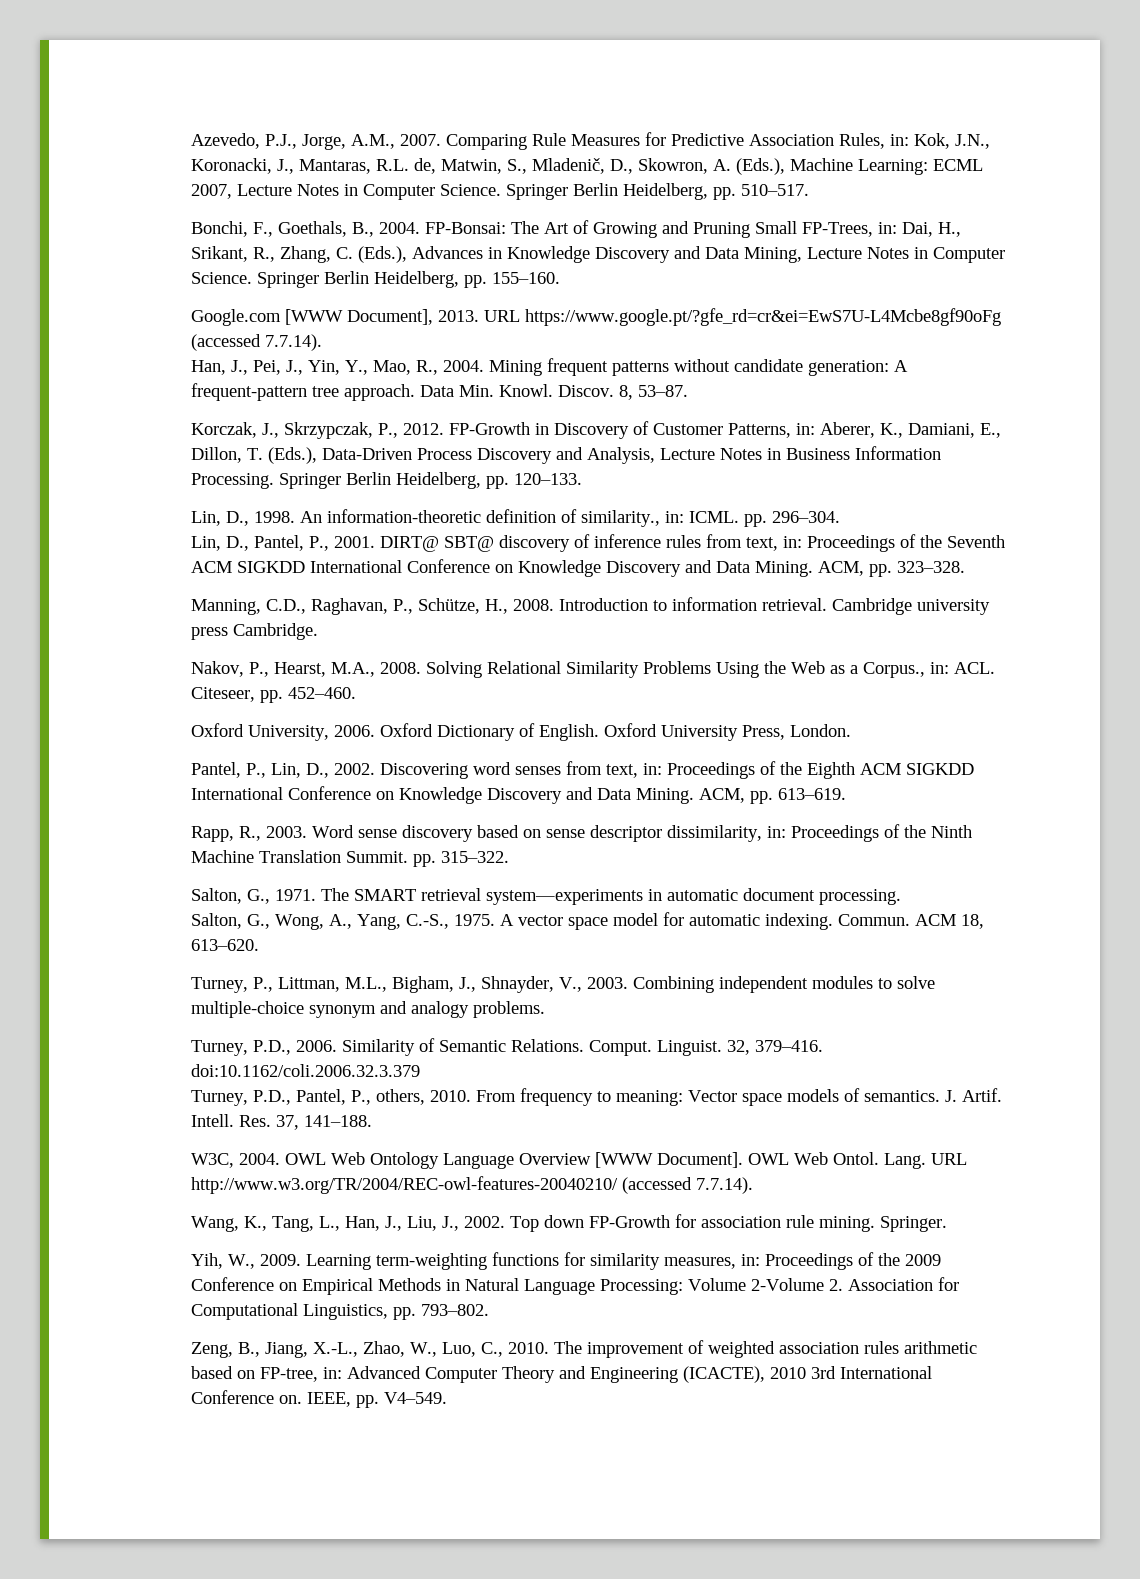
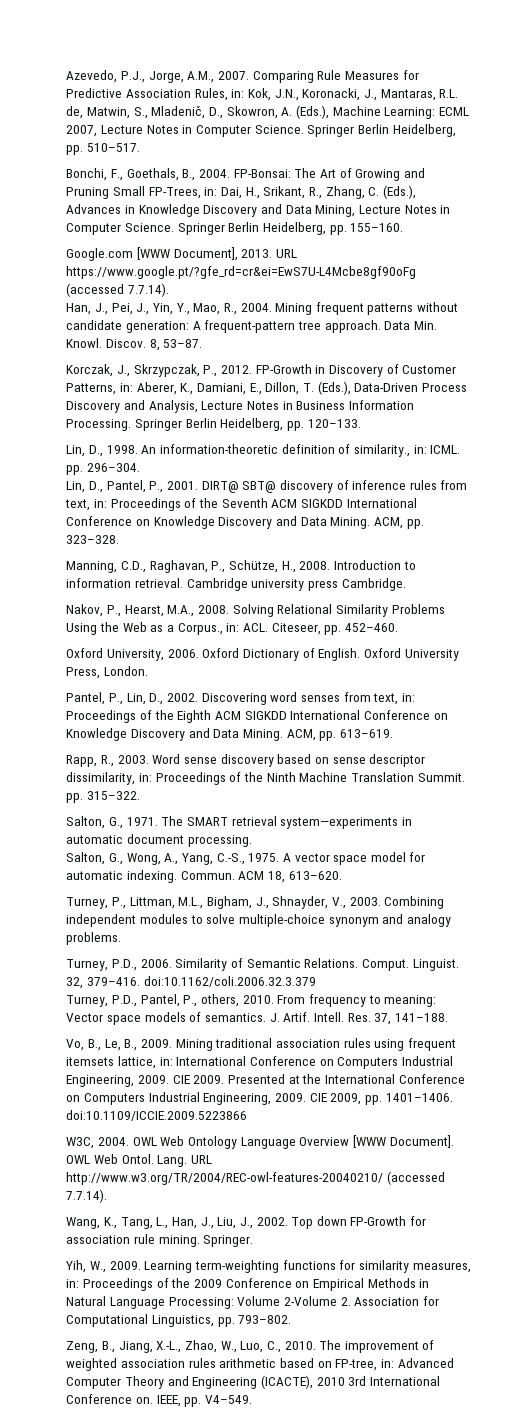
(373, 1121) none -> [66,1038,456,1051] [66,1056,453,1069] [66,1074,465,1087] [66,1092,453,1105] [66,1110,248,1121] // Vo, B., Le, B., 2009. Mining traditional association rules using frequent itemsets lattice, in: International Conference on Computers Industrial Engineering, 2009. CIE 2009. Presented at the International Conference on Computers Industrial Engineering, 2009. CIE 2009, pp. 1401–1406. doi:10.1109/ICCIE.2009.5223866

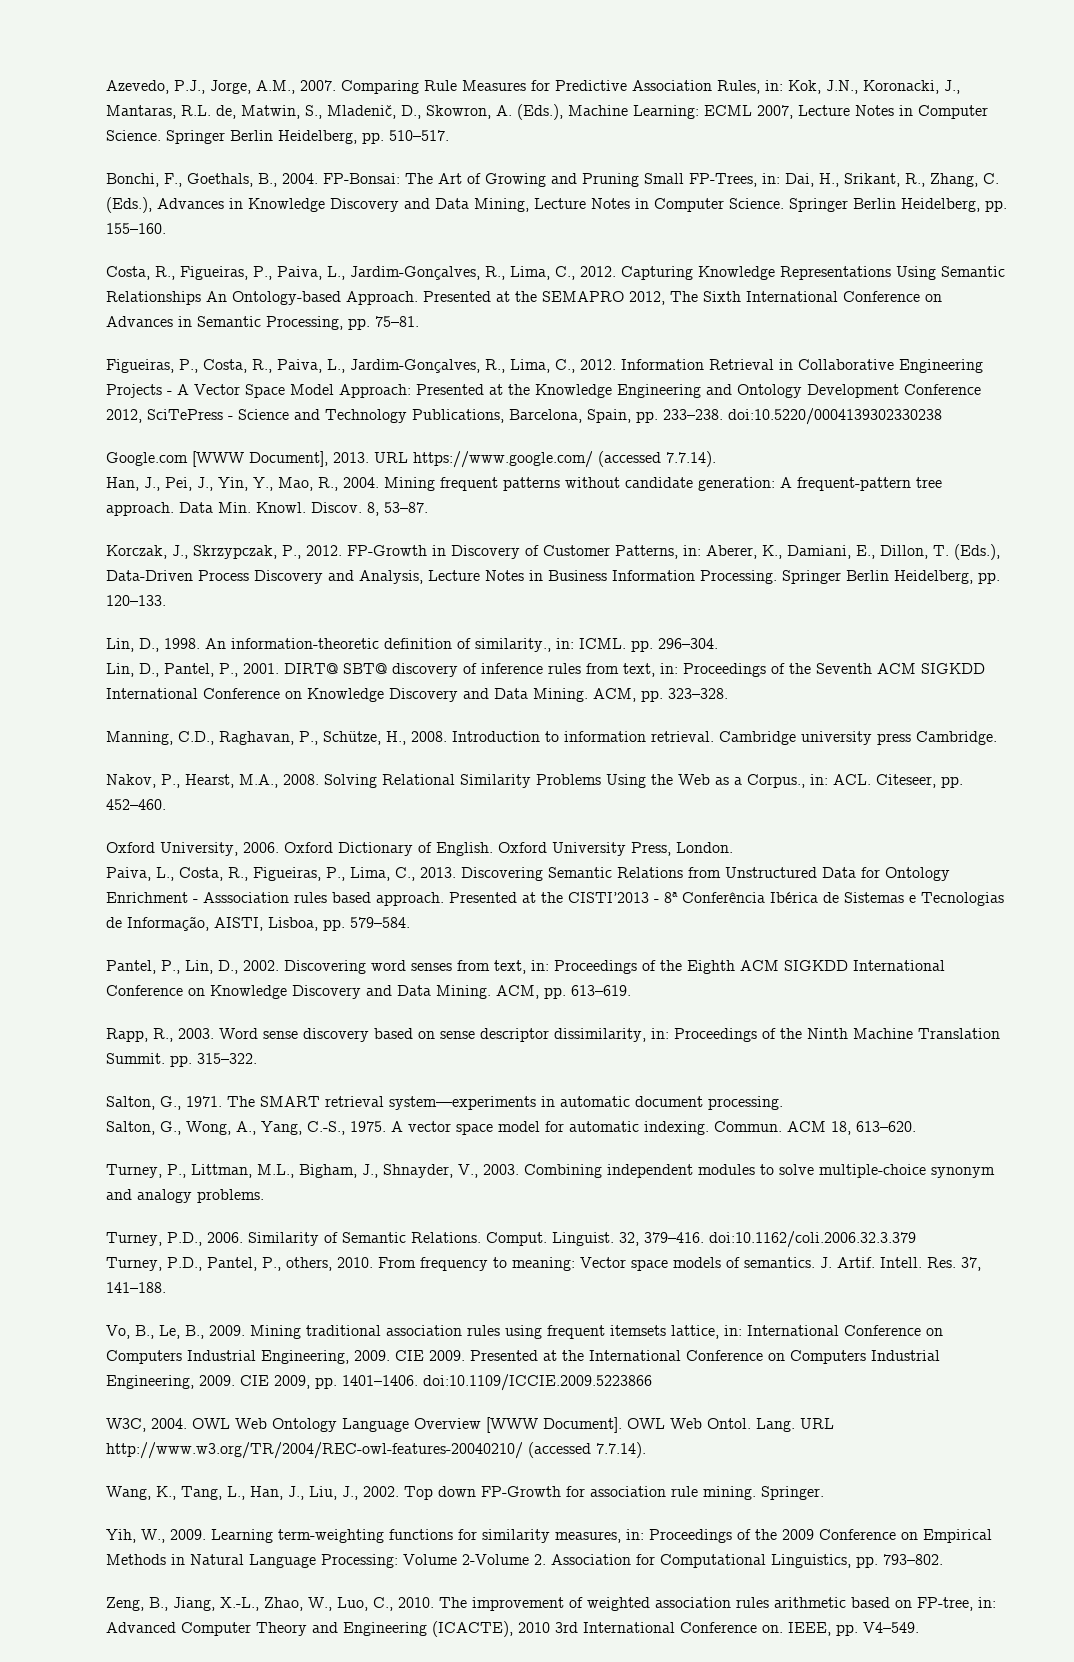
(404, 227) none -> [105,266,1005,280] [105,291,942,305] [105,316,419,330] [105,359,983,373] [105,384,981,398] [105,408,942,425] // Costa, R., Figueiras, P., Paiva, L., Jardim-Gonçalves, R., Lima, C., 2012. Capturing Knowledge Representations Using Semantic Relationships An Ontology-based Approach. Presented at the SEMAPRO 2012, The Sixth International Conference on Advances in Semantic Processing, pp. 75–81. // Figueiras, P., Costa, R., Paiva, L., Jardim-Gonçalves, R., Lima, C., 2012. Information Retrieval in Collaborative Engineering Projects - A Vector Space Model Approach: Presented at the Knowledge Engineering and Ontology Development Conference 2012, SciTePress - Science and Technology Publications, Barcelona, Spain, pp. 233–238. doi:10.5220/0004139302330238
[66,266,417,279] https://www.google.pt/?gfe_rd=cr&ei=EwS7U-L4Mcbe8gf90oFg -> [412,451,593,468] https://www.google.com/
(149, 671) none -> [105,867,950,881] [105,892,1004,906] [105,916,410,931] // Paiva, L., Costa, R., Figueiras, P., Lima, C., 2013. Discovering Semantic Relations from Unstructured Data for Ontology Enrichment - Asssociation rules based approach. Presented at the CISTI’2013 - 8a Conferência Ibérica de Sistemas e Tecnologias de Informação, AISTI, Lisboa, pp. 579–584.

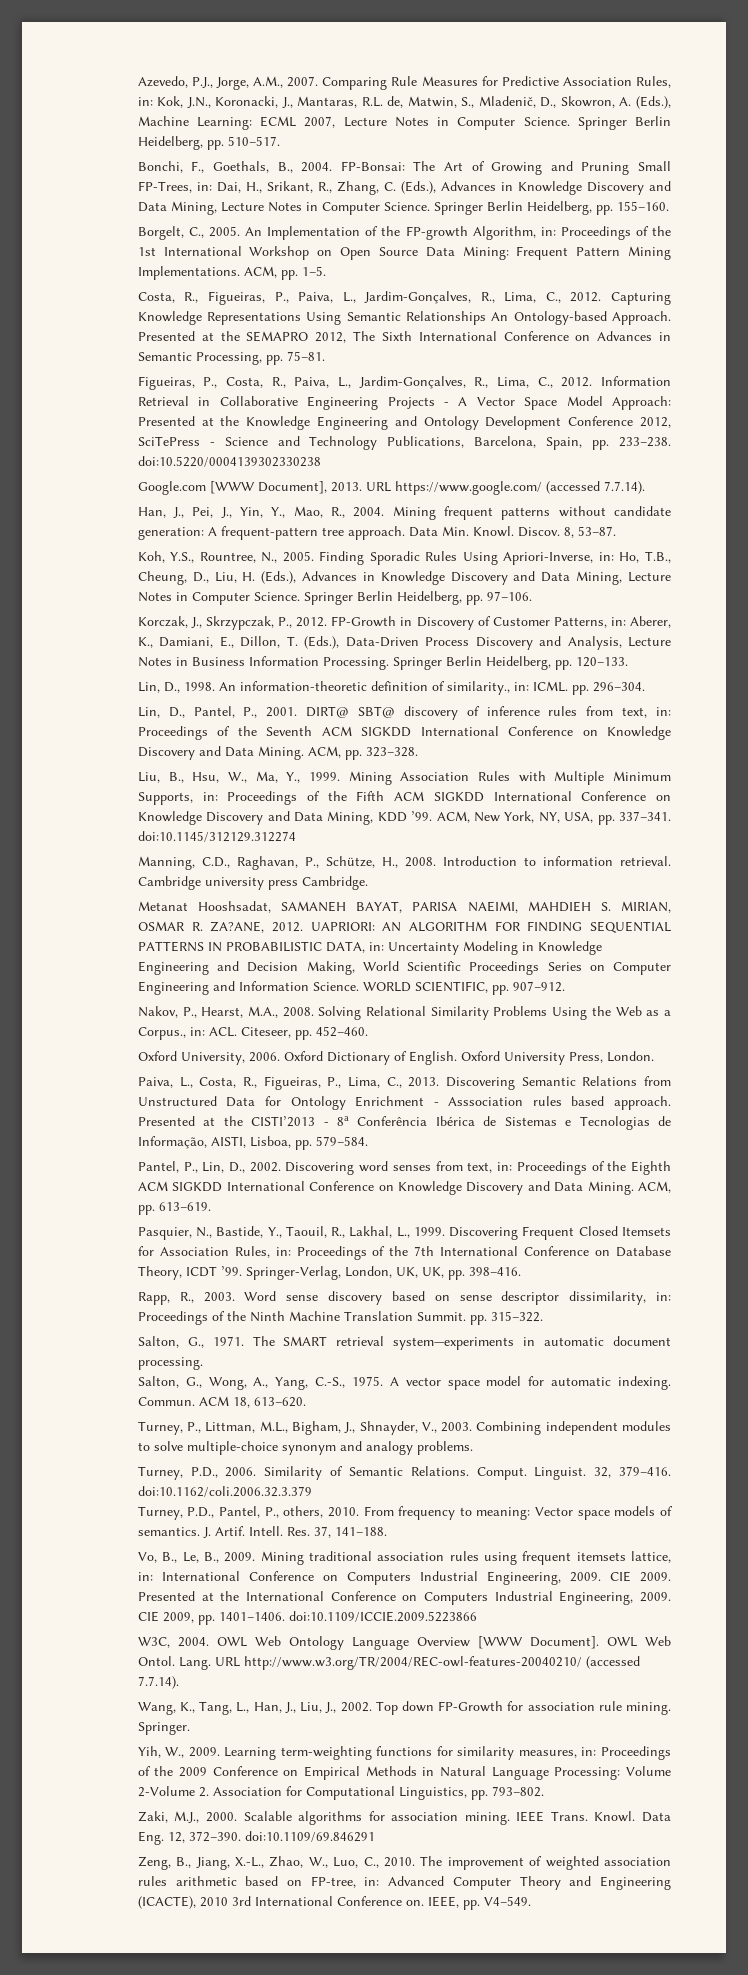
(166, 228) none -> [137,226,671,240] [137,246,672,260] [137,266,326,280] // Borgelt, C., 2005. An Implementation of the FP-growth Algorithm, in: Proceedings of the 1st International Workshop on Open Source Data Mining: Frequent Pattern Mining Implementations. ACM, pp. 1–5.
(428, 507) none -> [137,551,672,565] [137,571,671,585] [137,591,532,605] // Koh, Y.S., Rountree, N., 2005. Finding Sporadic Rules Using Apriori-Inverse, in: Ho, T.B., Cheung, D., Liu, H. (Eds.), Advances in Knowledge Discovery and Data Mining, Lecture Notes in Computer Science. Springer Berlin Heidelberg, pp. 97–106.
(728, 693) none -> [137,771,672,785] [137,791,672,805] [137,811,672,825] [137,831,296,842] // Liu, B., Hsu, W., Ma, Y., 1999. Mining Association Rules with Multiple Minimum Supports, in: Proceedings of the Fifth ACM SIGKDD International Conference on Knowledge Discovery and Data Mining, KDD ’99. ACM, New York, NY, USA, pp. 337–341. doi:10.1145/312129.312274
(997, 738) none -> [137,901,671,913] [137,921,671,933] [137,941,602,955] [137,961,672,975] [137,981,565,995] // Metanat Hooshsadat, SAMANEH BAYAT, PARISA NAEIMI, MAHDIEH S. MIRIAN, OSMAR R. ZA?ANE, 2012. UAPRIORI: AN ALGORITHM FOR FINDING SEQUENTIAL PATTERNS IN PROBABILISTIC DATA, in: Uncertainty Modeling in Knowledge Engineering and Decision Making, World Scientific Proceedings Series on Computer Engineering and Information Science. WORLD SCIENTIFIC, pp. 907–912.
(631, 990) none -> [137,1226,671,1240] [137,1246,671,1260] [137,1266,521,1280] // Pasquier, N., Bastide, Y., Taouil, R., Lakhal, L., 1999. Discovering Frequent Closed Itemsets for Association Rules, in: Proceedings of the 7th International Conference on Database Theory, ICDT ’99. Springer-Verlag, London, UK, UK, pp. 398–416.
(943, 1559) none -> [137,1811,672,1825] [137,1831,375,1845] // Zaki, M.J., 2000. Scalable algorithms for association mining. IEEE Trans. Knowl. Data Eng. 12, 372–390. doi:10.1109/69.846291

